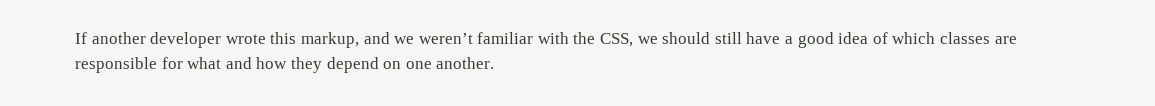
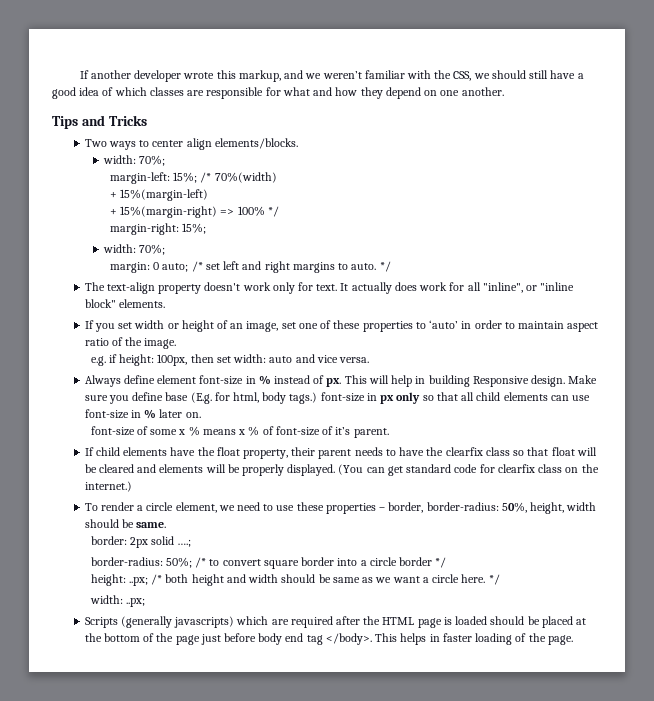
(495, 63) none -> [52,115,147,129] [84,138,298,150] [102,155,166,166] [109,172,277,184] [109,189,209,201] [109,206,279,218] [109,223,207,235] [102,244,166,255] [109,261,391,273] [84,282,575,294] [84,299,165,308] [84,320,599,332] [84,337,177,349] [90,354,370,366] [84,375,598,387] [84,392,591,404] [84,409,201,419] [90,426,389,438] [84,447,597,459] [84,464,599,476] [84,481,132,492] [84,502,597,514] [84,519,167,528] [90,536,192,548] [90,557,447,569] [90,574,500,586] [89,595,145,607] [84,616,587,628] [84,633,573,645] // Tips and Tricks // Two ways to center align elements/blocks. // width: 70%; // margin-left: 15%; /* 70%(width) // + 15%(margin-left) // + 15%(margin-right) => 100% */ // margin-right: 15%; // width: 70%; // margin: 0 auto; /* set left and right margins to auto. */ // The text-align property doesn't work only for text. It actually does work for all "inline", or "inline block" elements. // If you set width or height of an image, set one of these properties to ‘auto’ in order to maintain aspect ratio of the image. // e.g. if height: 100px, then set width: auto and vice versa. // Always define element font-size in % instead of px. This will help in building Responsive design. Make sure you define base (E.g. for html, body tags.) font-size in px only so that all child elements can use font-size in % later on. // font-size of some x % means x % of font-size of it’s parent. // If child elements have the float property, their parent needs to have the clearfix class so that float will be cleared and elements will be properly displayed. (You can get standard code for clearfix class on the internet.) // To render a circle element, we need to use these properties – border, border-radius: 50%, height, width should be same. // border: 2px solid ….; // border-radius: 50%; /* to convert square border into a circle border */ // height: ..px; /* both height and width should be same as we want a circle here. */ // width: ..px; // Scripts (generally javascripts) which are required after the HTML page is loaded should be placed at the bottom of the page just before body end tag </body>. This helps in faster loading of the page.

